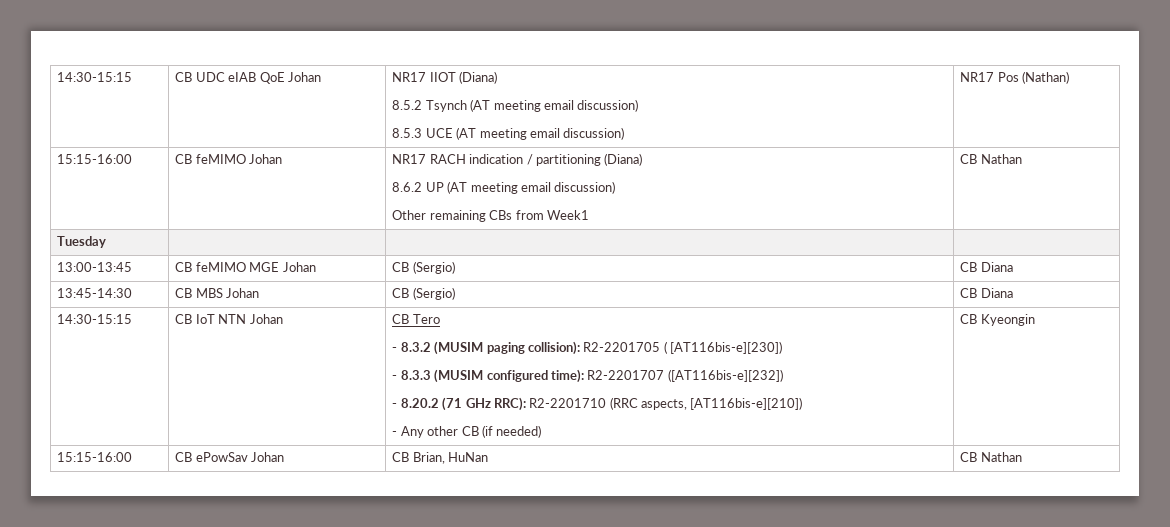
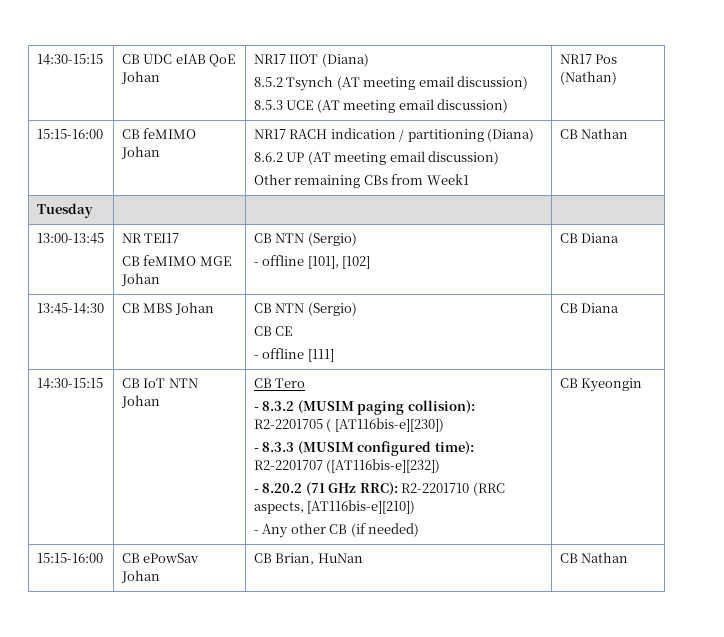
(133, 267) none -> [121,233,180,243] NR TEI17 //
[412,261,455,274] (Sergio) -> [275,232,357,246] [253,255,371,269] NTN (Sergio) // - offline [101], [102]
[412,287,455,300] (Sergio) -> [275,302,357,316] [253,326,293,336] [253,348,334,362] NTN (Sergio) // CB CE // - offline [111]

